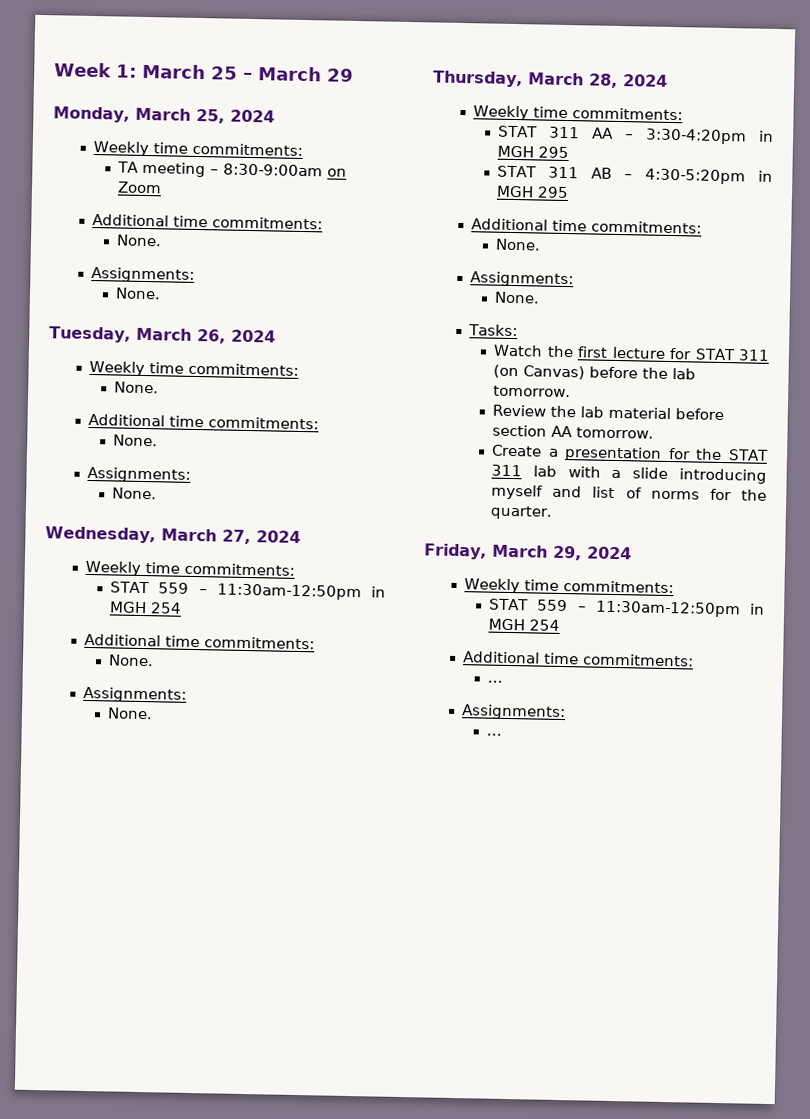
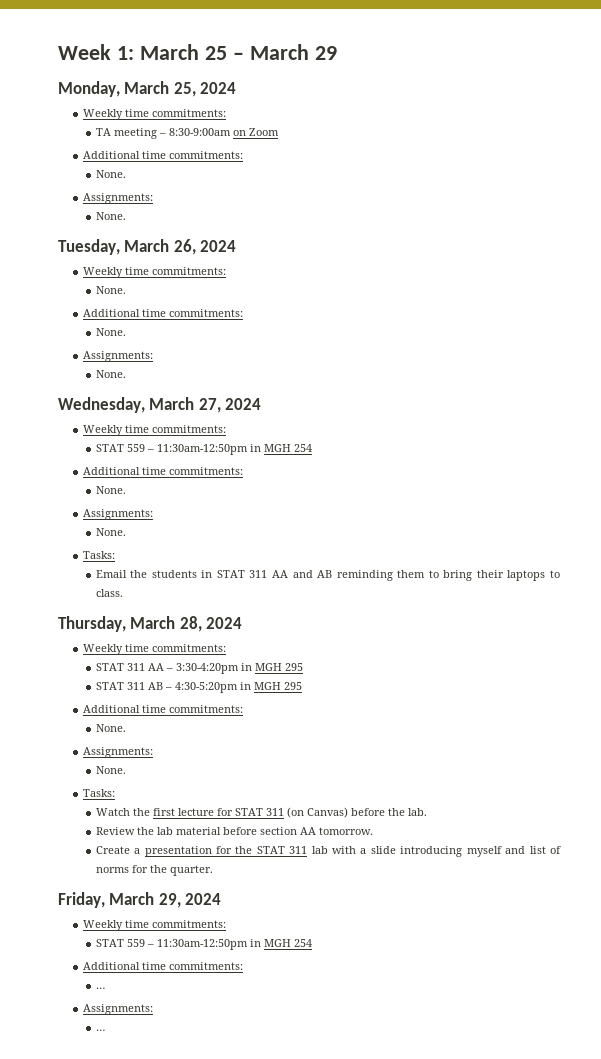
(154, 713) none -> [82,551,115,559] [95,570,560,581] [95,589,123,597] // Tasks: // Email the students in STAT 311 AA and AB reminding them to bring their laptops to class.
[672,368,697,380] [493,385,572,398] lab tomorrow. -> [407,808,427,816] lab.

